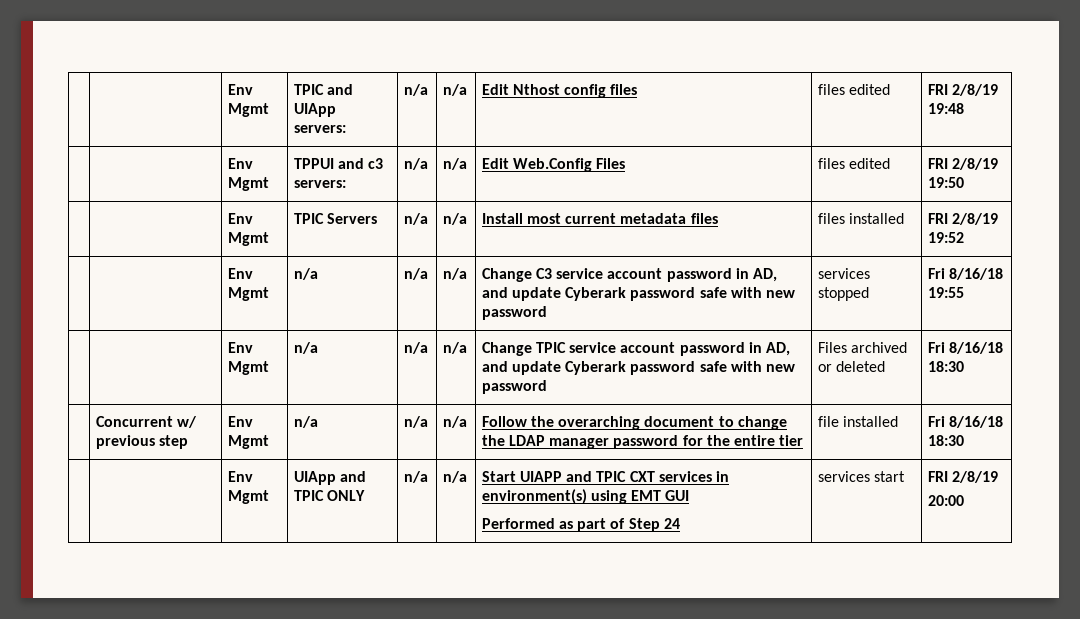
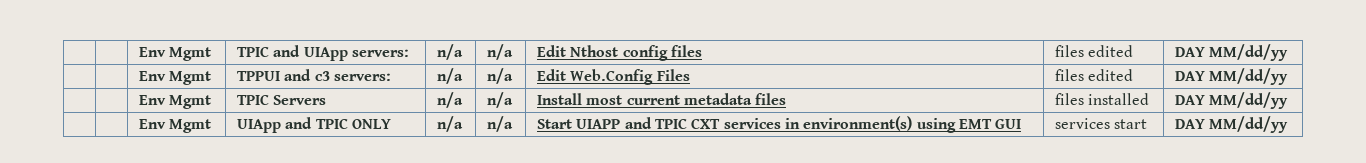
[927,84,998,96] [927,103,964,114] FRI 2/8/19 19:48 -> [1175,44,1289,61] DAY MM/dd/yy
[927,158,998,170] [927,177,964,188] FRI 2/8/19 19:50 -> [1175,68,1289,85] DAY MM/dd/yy
[927,213,998,225] [927,232,964,243] [227,268,253,279] [227,287,269,301] [293,268,318,280] [403,268,428,280] [442,268,467,280] [481,268,777,282] [481,287,795,301] [481,306,547,320] [817,268,870,279] [817,287,869,301] [927,268,1003,280] [927,287,964,298] [227,342,253,353] [227,361,269,375] [293,342,318,354] [403,342,428,354] [442,342,467,354] [481,342,790,356] [481,361,795,375] [481,380,547,394] [817,342,907,353] [817,361,885,372] [927,342,1003,354] [927,361,964,372] [95,416,197,428] [95,435,188,449] [227,416,253,427] [227,435,269,449] [293,416,318,428] [403,416,428,428] [442,416,467,428] [481,416,787,430] [481,435,804,449] [817,416,898,427] [927,416,1003,428] [927,435,964,446] FRI 2/8/19 19:52 // | | Env Mgmt | n/a | n/a | n/a | Change C3 service account password in AD, and update Cyberark password safe with new password | services stopped | Fri 8/16/18 19:55 // | | Env Mgmt | n/a | n/a | n/a | Change TPIC service account password in AD, and update Cyberark password safe with new password | Files archived or deleted | Fri 8/16/18 18:30 // | Concurrent w/ previous step | Env Mgmt | n/a | n/a | n/a | Follow the overarching document to change the LDAP manager password for the entire tier | file installed | Fri 8/16/18 18:30 -> [1175,92,1289,109] DAY MM/dd/yy
[481,518,680,532] // Performed as part of Step 24 -> (1022, 124) none
[927,471,998,483] [927,495,964,506] FRI 2/8/19 // 20:00 -> [1175,116,1289,133] DAY MM/dd/yy

